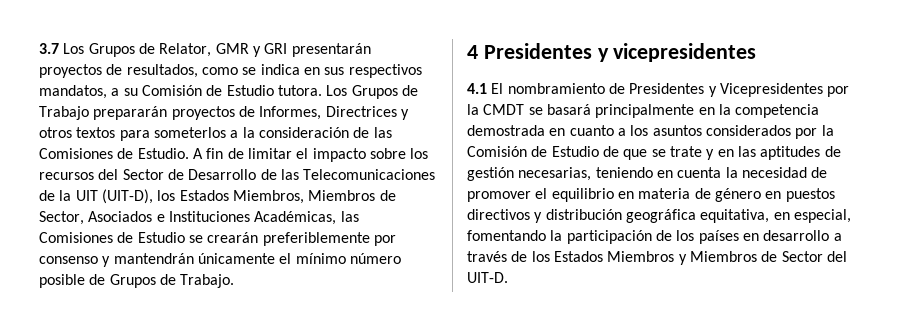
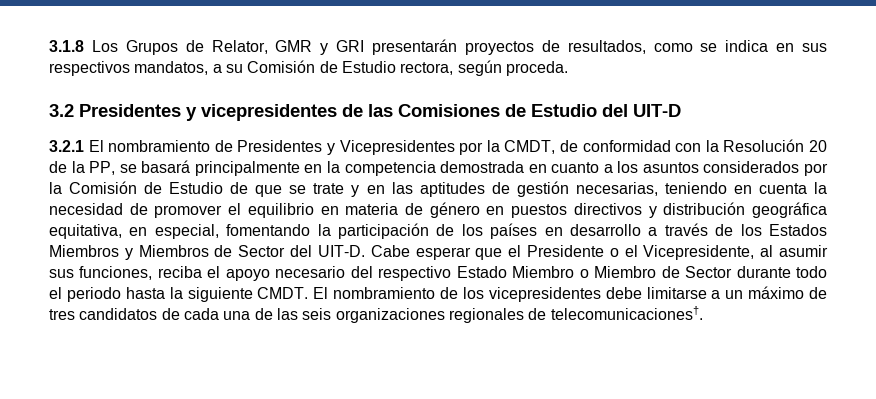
[39,43,59,54] 3.7 -> [49,40,84,52] 3.1.8
[277,85,418,99] [39,106,409,120] [39,127,392,141] [39,148,429,162] [39,169,436,180] [39,189,396,204] [39,211,359,225] [39,232,396,246] [39,253,401,267] [39,274,235,288] [467,43,757,62] [467,83,487,94] tutora. Los Grupos de Trabajo prepararán proyectos de Informes, Directrices y otros textos para someterlos a la consideración de las Comisiones de Estudio. A fin de limitar el impacto sobre los recursos del Sector de Desarrollo de las Telecomunicaciones de la UIT (UIT-D), los Estados Miembros, Miembros de Sector, Asociados e Instituciones Académicas, las Comisiones de Estudio se crearán preferiblemente por consenso y mantendrán únicamente el mínimo número posible de Grupos de Trabajo. // 4 Presidentes y vicepresidentes // 4.1 -> [400,60,568,76] [49,104,681,121] [49,140,84,152] rectora, según proceda. // 3.2 Presidentes y vicepresidentes de las Comisiones de Estudio del UIT-D // 3.2.1
[483,104,525,115] CMDT -> [504,139,828,154] [49,161,116,175] CMDT, de conformidad con la Resolución 20 de la PP,
(508, 277) none -> [370,245,828,260] [49,266,828,281] [49,286,827,302] [49,306,703,323] Cabe esperar que el Presidente o el Vicepresidente, al asumir sus funciones, reciba el apoyo necesario del respectivo Estado Miembro o Miembro de Sector durante todo el periodo hasta la siguiente CMDT. El nombramiento de los vicepresidentes debe limitarse a un máximo de tres candidatos de cada una de las seis organizaciones regionales de telecomunicaciones†.

